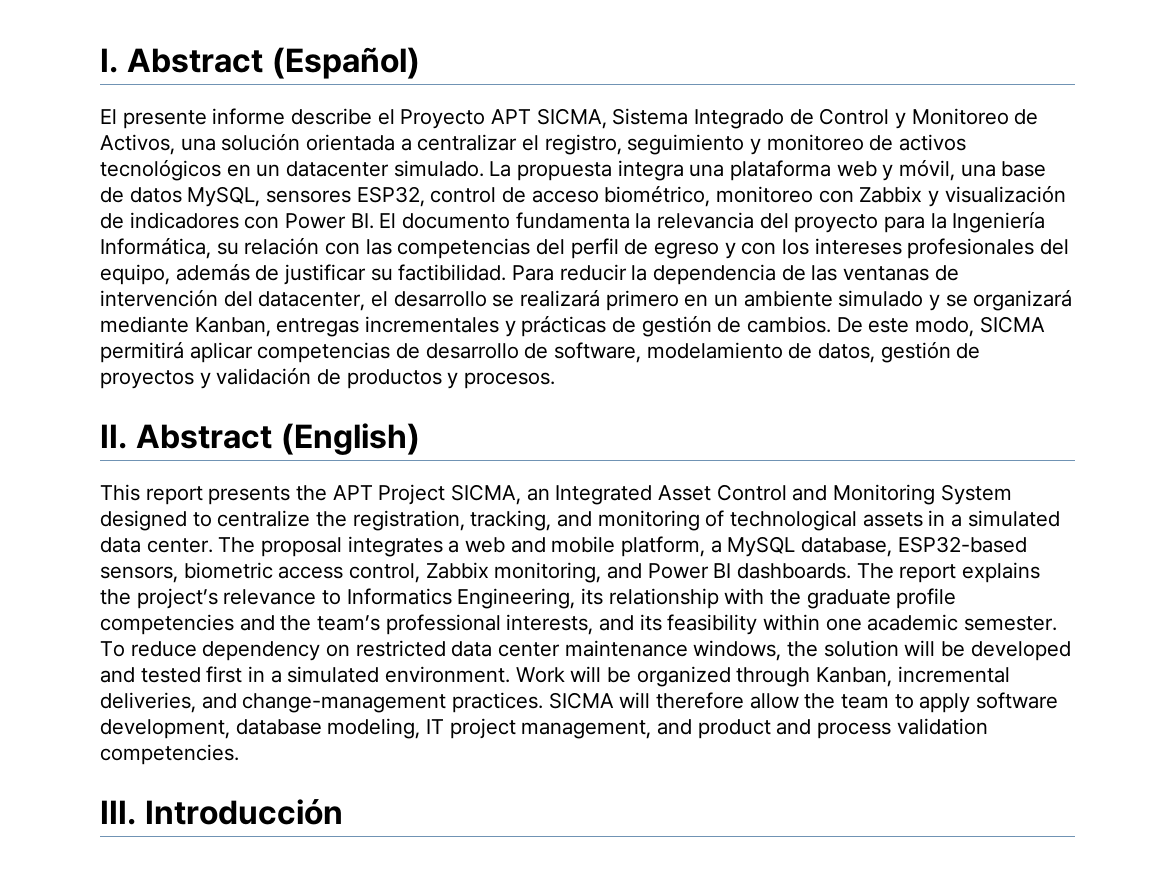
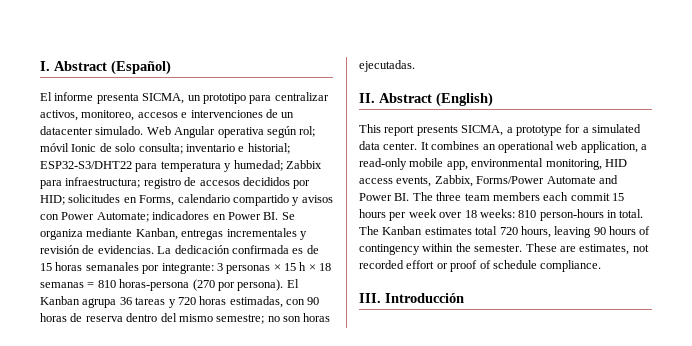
[122,108,1039,129] [100,133,967,155] [100,159,1047,181] [100,185,1066,207] [100,211,1046,233] [100,237,1070,259] [100,263,959,285] [100,289,1073,311] presente informe describe el Proyecto APT SICMA, Sistema Integrado de Control y Monitoreo de Activos, una solución orientada a centralizar el registro, seguimiento y monitoreo de activos tecnológicos en un datacenter simulado. La propuesta integra una plataforma web y móvil, una base de datos MySQL, sensores ESP32, control de acceso biométrico, monitoreo con Zabbix y visualización de indicadores con Power BI. El documento fundamenta la relevancia del proyecto para la Ingeniería Informática, su relación con las competencias del perfil de egreso y con los intereses profesionales del equipo, además de justificar su factibilidad. Para reducir la dependencia de las ventanas de intervención del datacenter, el desarrollo se realizará primero en un ambiente simulado y se organizará -> [54,92,329,104] [40,109,295,121] [40,126,316,138] [40,143,290,154] [40,160,322,172] [40,177,311,189] [40,194,333,206] [40,211,295,222] [40,229,83,240] informe presenta SICMA, un prototipo para centralizar activos, monitoreo, accesos e intervenciones de un datacenter simulado. Web Angular operativa según rol; móvil Ionic de solo consulta; inventario e historial; ESP32-S3/DHT22 para temperatura y humedad; Zabbix para infraestructura; registro de accesos decididos por HID; solicitudes en Forms, calendario compartido y avisos con Power Automate; indicadores en Power BI. Se organiza
[521,315,1045,337] [100,341,981,363] [100,367,556,389] prácticas de gestión de cambios. De este modo, SICMA permitirá aplicar competencias de desarrollo de software, modelamiento de datos, gestión de proyectos y validación de productos y procesos. -> [40,245,319,254] [40,262,332,274] [40,279,299,291] [40,296,320,308] [40,313,331,324] [359,60,415,72] revisión de evidencias. La dedicación confirmada es de 15 horas semanales por integrante: 3 personas × 15 h × 18 semanas = 810 horas-persona (270 por persona). El Kanban agrupa 36 tareas y 720 horas estimadas, con 90 horas de reserva dentro del mismo semestre; no son horas ejecutadas.
[296,484,1012,505] [100,510,1060,531] [100,536,1027,557] [100,562,1041,583] [100,588,957,609] [100,614,1058,635] [100,640,1071,661] [100,666,1010,687] [100,692,1059,713] [100,718,988,739] [100,744,239,765] the APT Project SICMA, an Integrated Asset Control and Monitoring System designed to centralize the registration, tracking, and monitoring of technological assets in a simulated data center. The proposal integrates a web and mobile platform, a MySQL database, ESP32-based sensors, biometric access control, Zabbix monitoring, and Power BI dashboards. The report explains the project’s relevance to Informatics Engineering, its relationship with the graduate profile competencies and the team’s professional interests, and its feasibility within one academic semester. To reduce dependency on restricted data center maintenance windows, the solution will be developed and tested first in a simulated environment. Work will be organized through Kanban, incremental deliveries, and change-management practices. SICMA will therefore allow the team to apply software development, database modeling, IT project management, and product and process validation competencies. -> [461,124,641,136] [359,141,647,153] [359,158,627,170] [359,175,618,187] [359,192,624,201] [359,209,644,221] [359,226,651,238] [359,243,649,255] [359,260,602,272] SICMA, a prototype for a simulated data center. It combines an operational web application, a read-only mobile app, environmental monitoring, HID access events, Zabbix, Forms/Power Automate and Power BI. The three team members each commit 15 hours per week over 18 weeks: 810 person-hours in total. The Kanban estimates total 720 hours, leaving 90 hours of contingency within the semester. These are estimates, not recorded effort or proof of schedule compliance.

